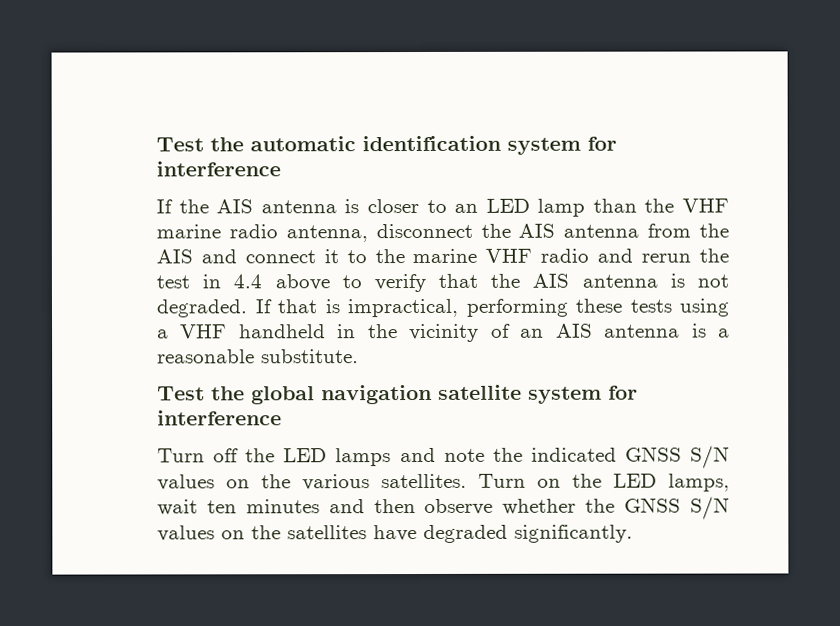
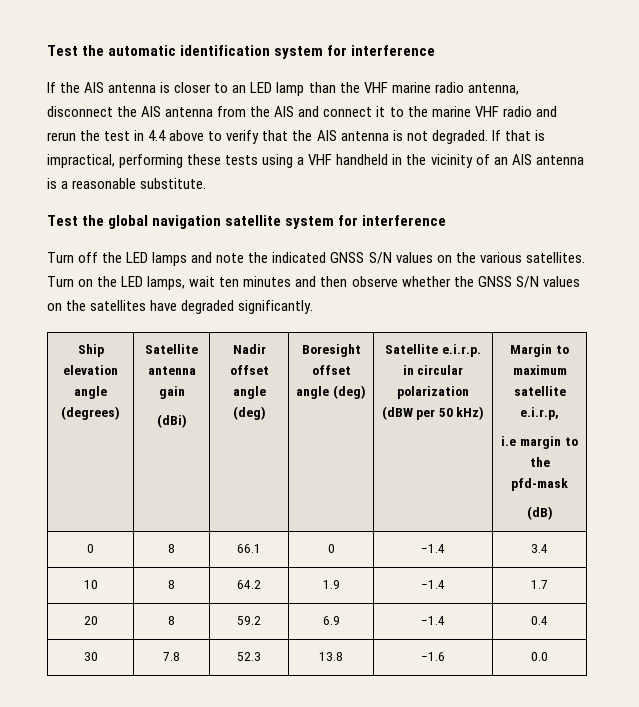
(633, 533) none -> [77,344,104,357] [63,365,118,375] [74,386,107,399] [61,406,120,420] [145,344,198,354] [147,366,196,375] [158,386,185,399] [156,414,187,428] [232,344,266,354] [229,365,269,375] [232,386,266,399] [232,406,266,420] [301,344,361,357] [311,365,351,375] [296,385,366,399] [385,344,481,357] [402,365,464,375] [397,386,469,399] [381,406,485,420] [510,344,569,357] [512,365,567,375] [513,386,566,396] [520,407,559,420] [501,436,578,449] [529,457,550,467] [511,478,568,491] [526,506,553,520] [87,544,94,553] [168,544,175,553] [237,544,261,553] [327,544,335,553] [421,544,445,553] [531,544,548,553] [83,580,98,589] [168,580,175,589] [237,580,261,589] [322,580,340,589] [421,580,445,589] [531,580,548,589] [83,616,98,625] [168,616,175,625] [237,616,261,625] [322,616,340,625] [421,616,445,625] [531,616,548,625] [83,652,98,661] [163,652,180,661] [237,652,261,661] [319,652,343,661] [421,652,445,661] [531,652,548,661] // Ship elevation angle (degrees) | Satellite antenna gain // (dBi) | Nadir offset angle (deg) | Boresight offset angle (deg) | Satellite e.i.r.p. in circular polarization (dBW per 50 kHz) | Margin to maximum satellite e.i.r.p, // i.e margin to the pfd-mask // (dB) // 0 | 8 | 66.1 | 0 | −1.4 | 3.4 // 10 | 8 | 64.2 | 1.9 | −1.4 | 1.7 // 20 | 8 | 59.2 | 6.9 | −1.4 | 0.4 // 30 | 7.8 | 52.3 | 13.8 | −1.6 | 0.0

